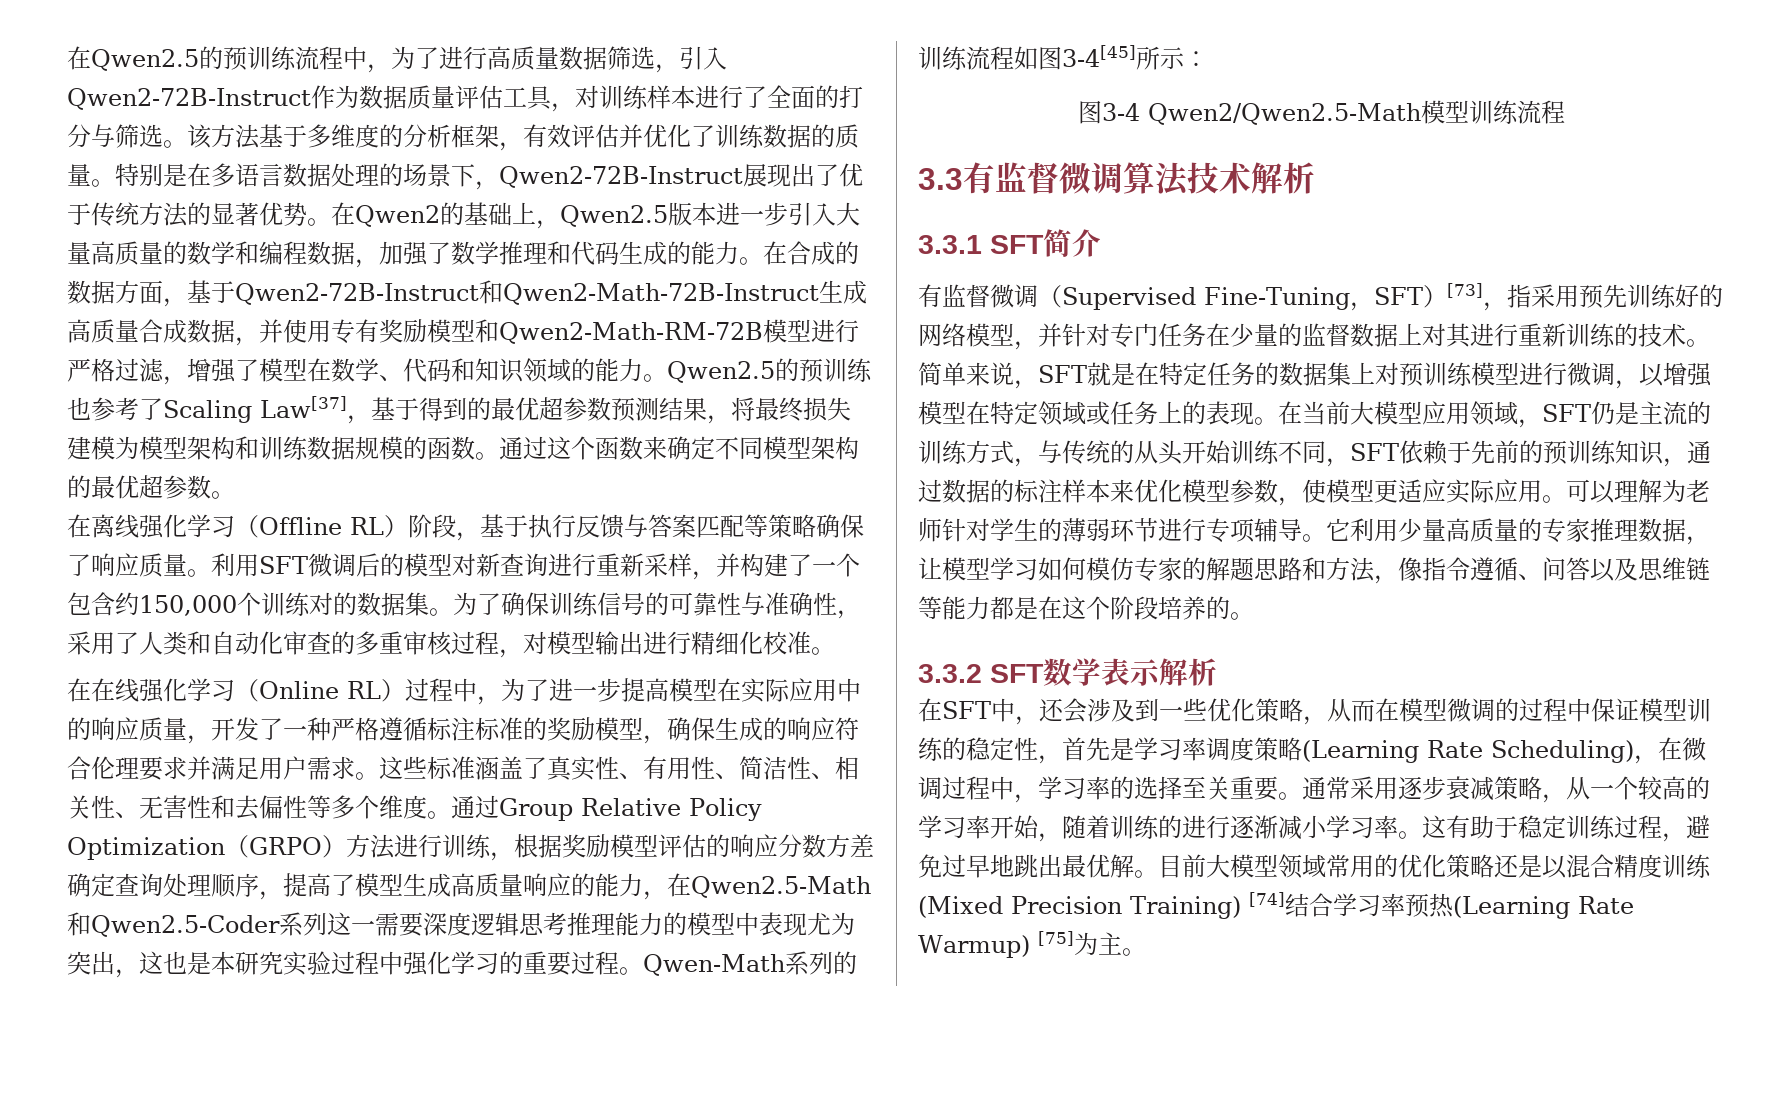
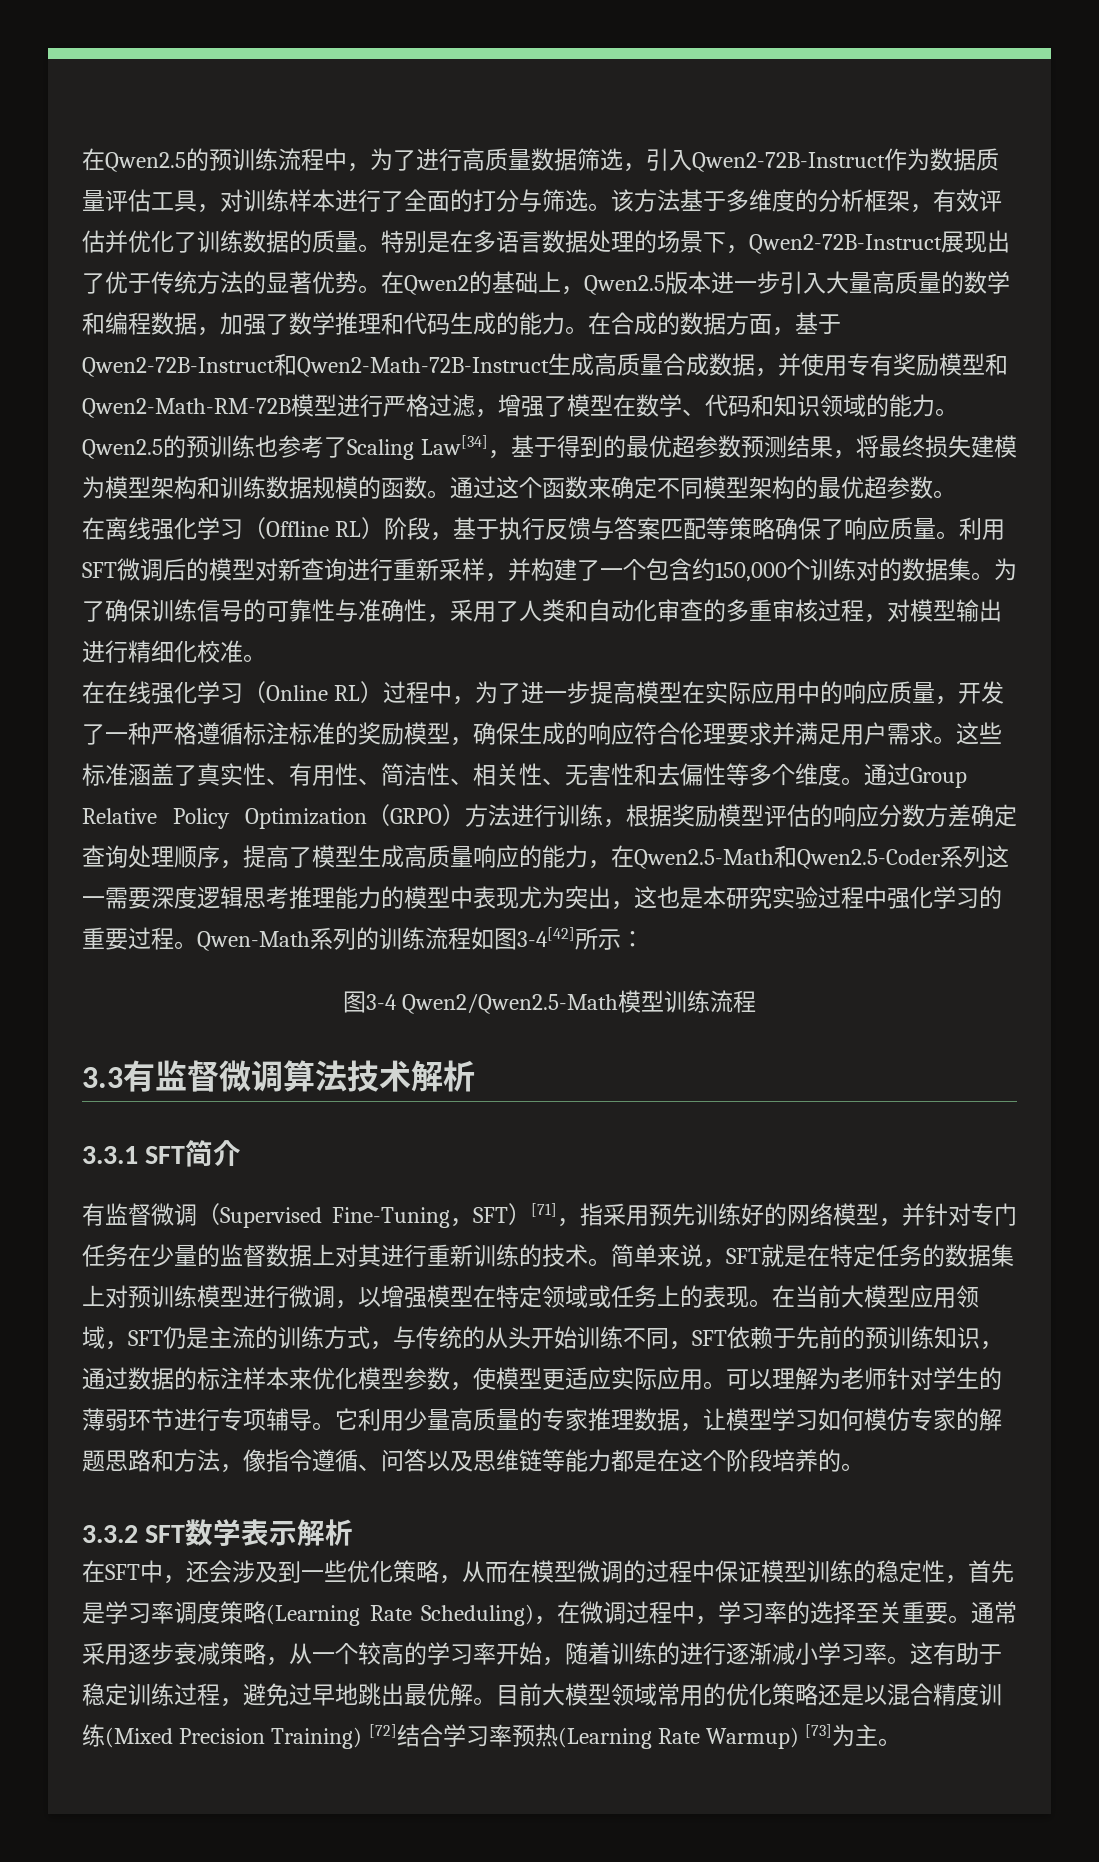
[260,396,347,418] Law[37] -> [420,435,488,455] Law[34]
[1062,45,1136,67] 3-4[45] -> [517,927,575,947] 3-4[42]
[1446,283,1483,298] [73] -> [531,1203,557,1217] [71]
[1249,892,1285,907] [74] -> [368,1724,397,1738] [72]
[1037,931,1074,946] [75] -> [805,1724,833,1738] [73]

